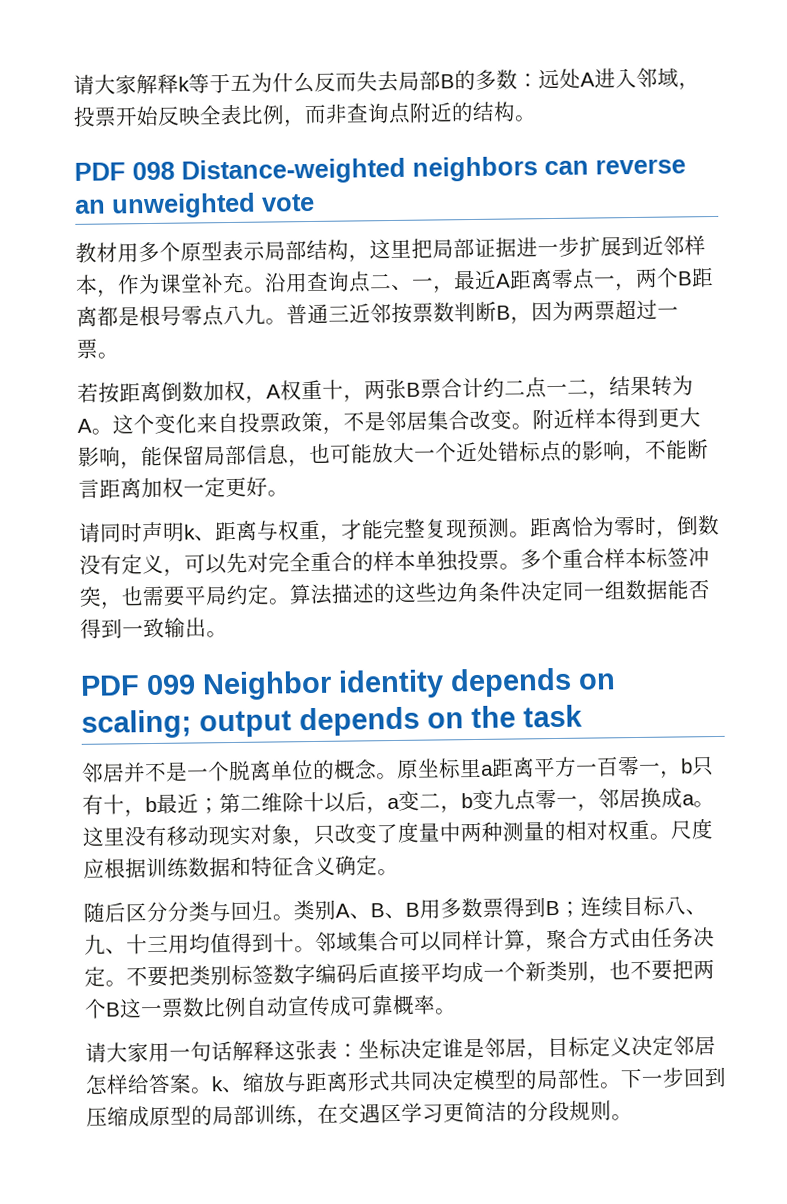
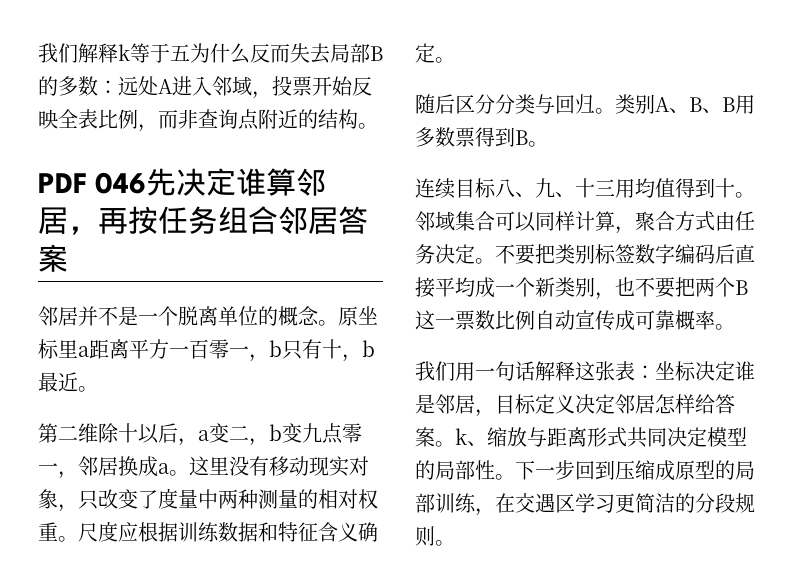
[73,74,137,95] 请大家 -> [38,43,78,63] 我们
[132,156,686,185] [74,192,315,219] [75,235,706,263] [75,267,714,298] [76,299,679,327] [76,338,119,359] [77,375,694,404] [77,407,701,435] [78,439,709,470] [78,476,289,499] [78,514,720,543] [79,547,710,577] [79,579,710,610] [80,617,228,639] [80,667,616,701] [81,704,583,739] 098 Distance-weighted neighbors can reverse an unweighted vote // 教材用多个原型表示局部结构，这里把局部证据进一步扩展到近邻样本，作为课堂补充。沿用查询点二、一，最近A距离零点一，两个B距离都是根号零点八九。普通三近邻按票数判断B，因为两票超过一票。 // 若按距离倒数加权，A权重十，两张B票合计约二点一二，结果转为A。这个变化来自投票政策，不是邻居集合改变。附近样本得到更大影响，能保留局部信息，也可能放大一个近处错标点的影响，不能断言距离加权一定更好。 // 请同时声明k、距离与权重，才能完整复现预测。距离恰为零时，倒数没有定义，可以先对完全重合的样本单独投票。多个重合样本标签冲突，也需要平局约定。算法描述的这些边角条件决定同一组数据能否得到一致输出。 // PDF 099 Neighbor identity depends on scaling; output depends on the task -> [95,168,327,196] [38,206,368,235] [38,244,68,272] 046先决定谁算邻居，再按任务组合邻居答案
[198,797,220,814] ； -> [78,386,98,392] 。 //
[559,900,581,917] ； -> [528,141,548,147] 。 //
[85,1042,149,1063] 请大家 -> [415,361,455,381] 我们

